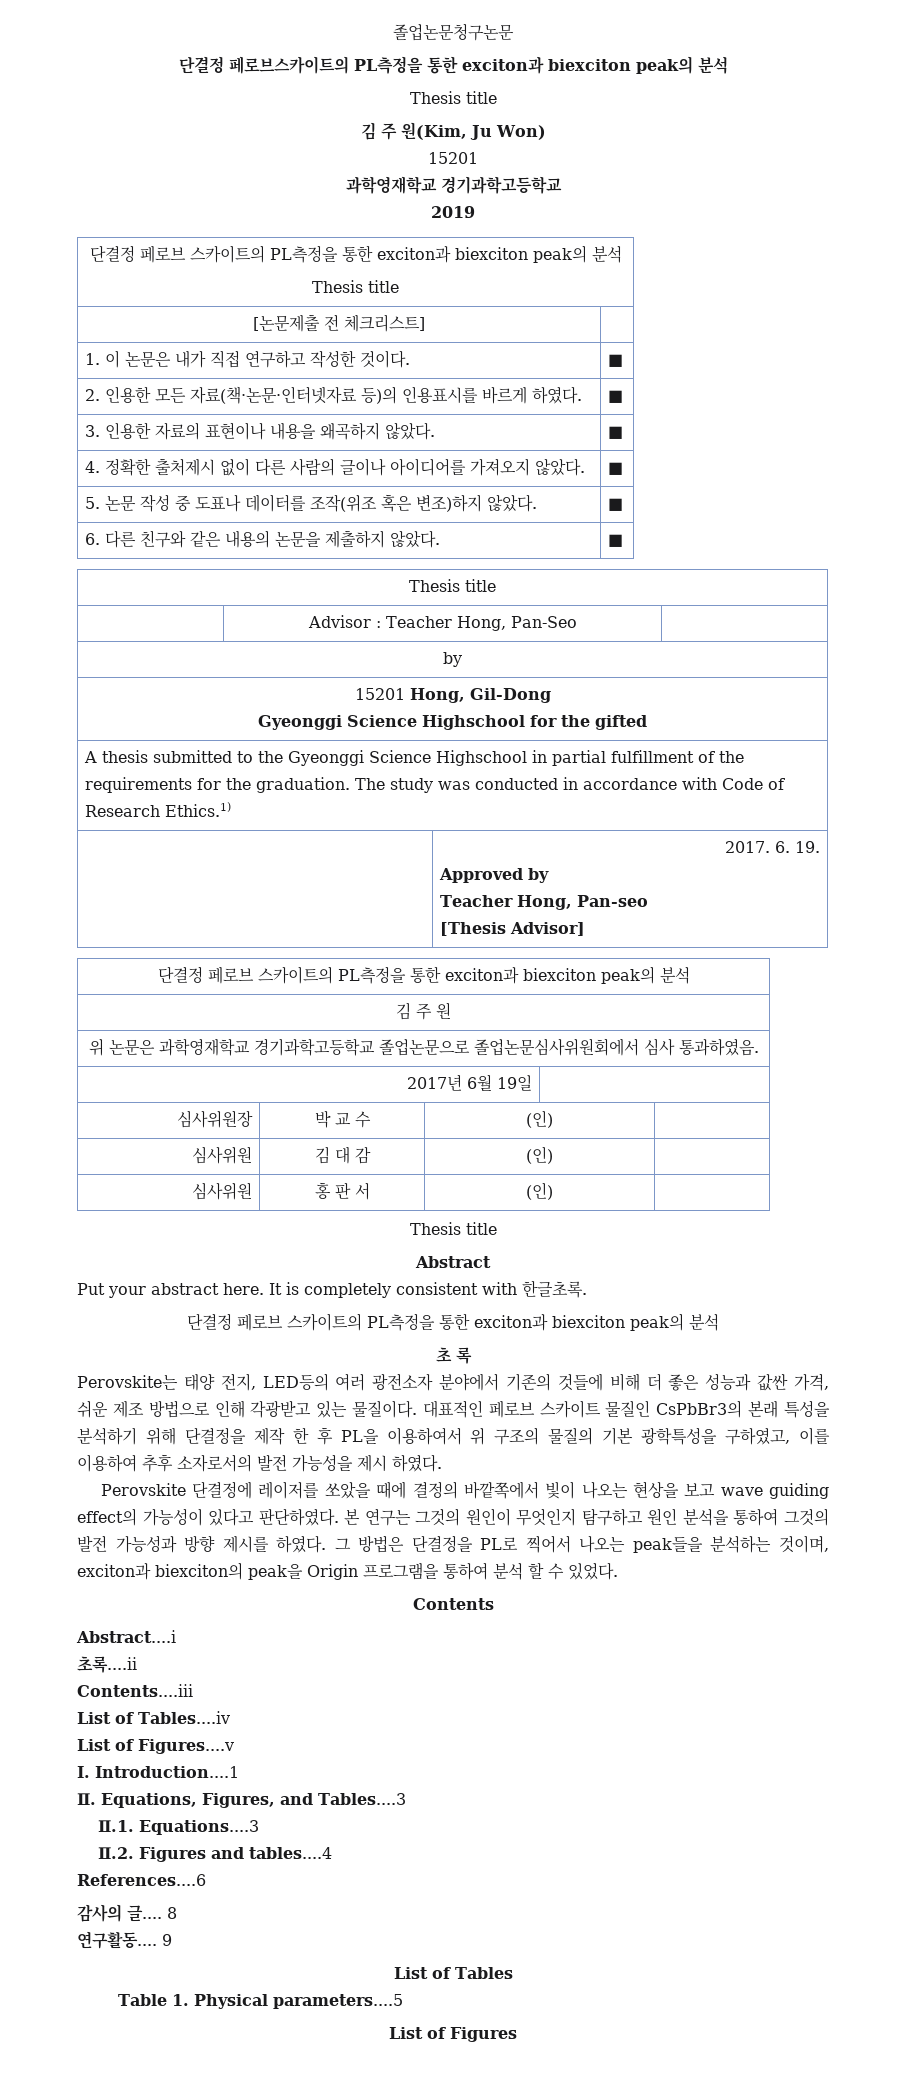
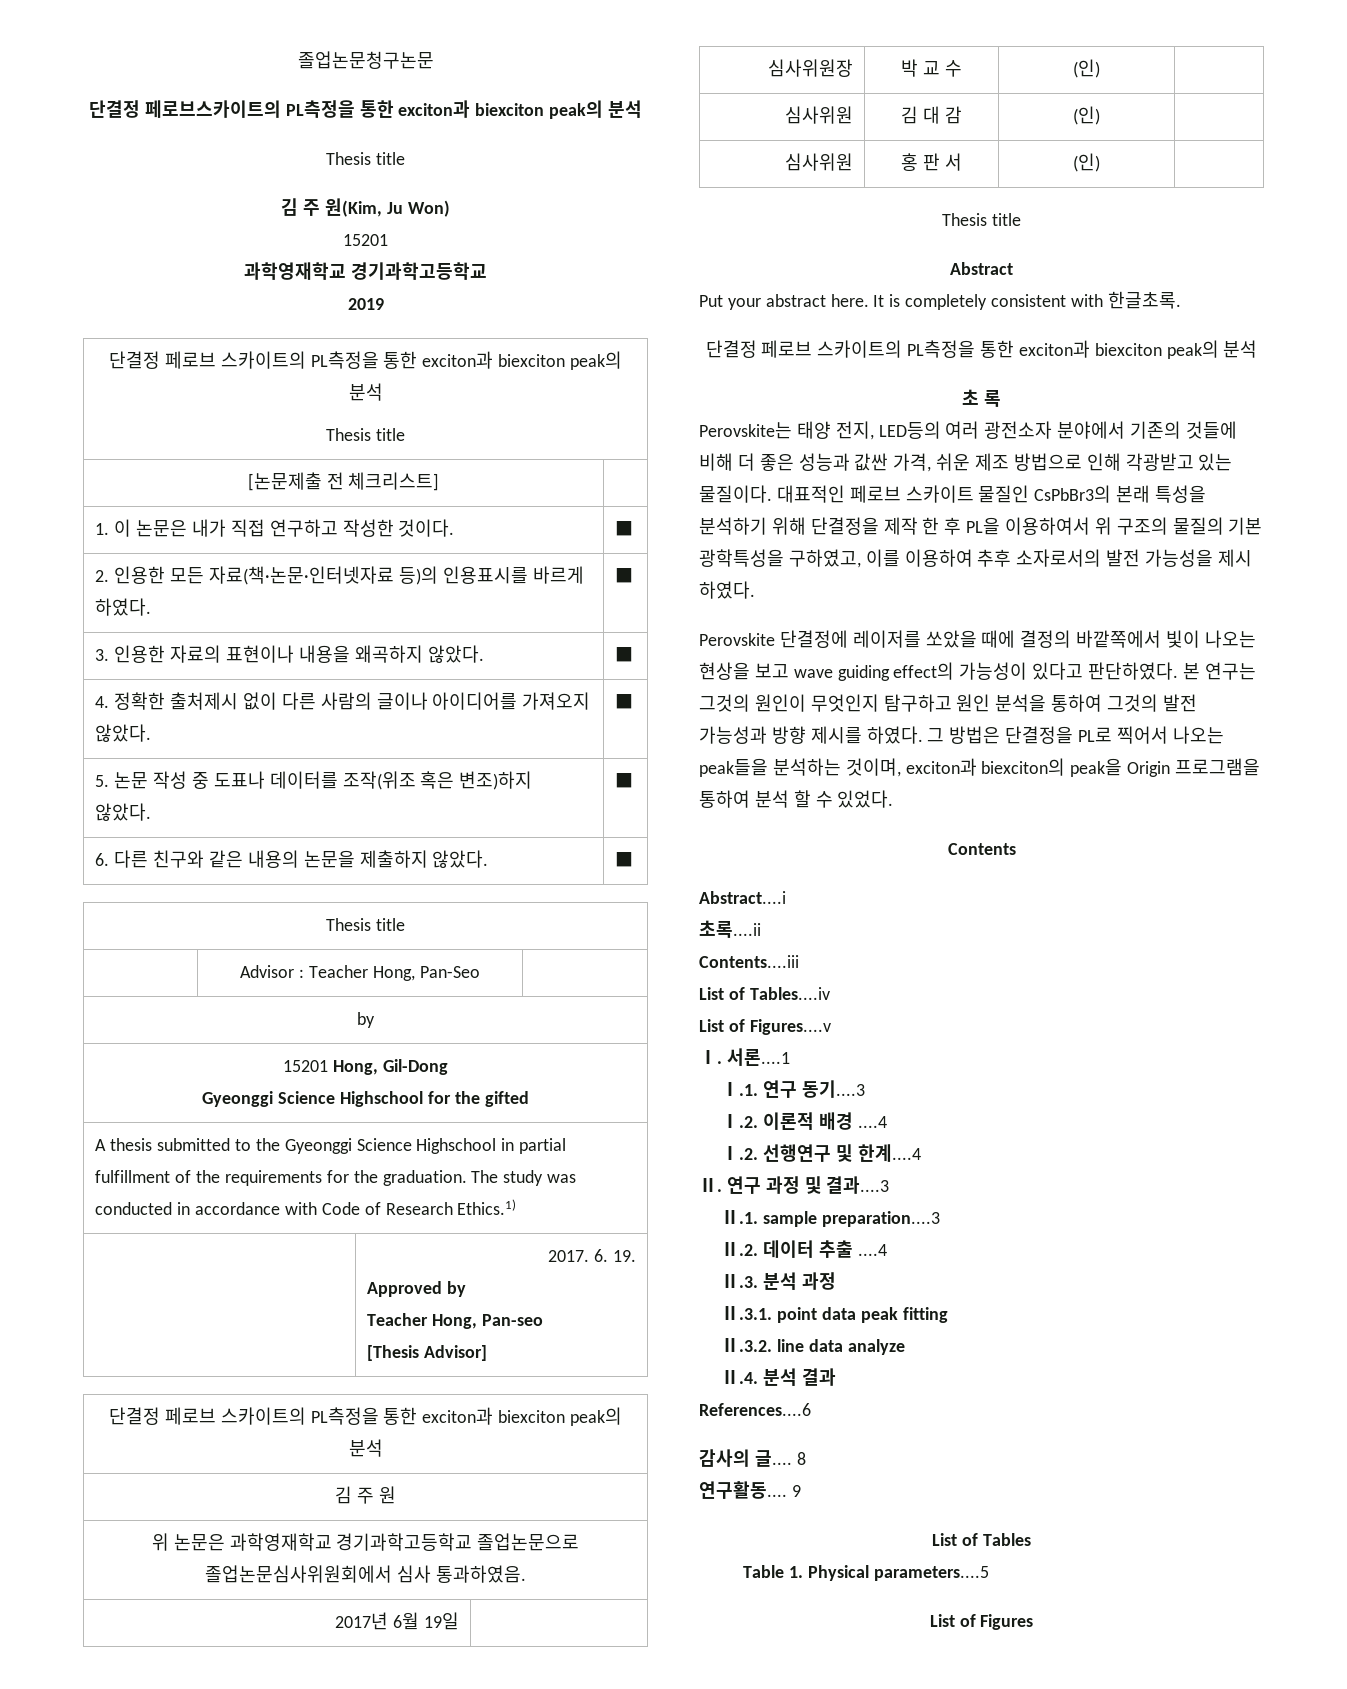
[95,1766,239,1778] [77,1793,406,1808] Introduction....1 // Ⅱ. Equations, Figures, and Tables....3 -> [726,1048,790,1066] [721,1080,865,1098] [721,1112,887,1130] [721,1144,921,1162] [699,1176,890,1194] 서론....1 // Ⅰ.1. 연구 동기....3 // Ⅰ.2. 이론적 배경 ....4 // Ⅰ.2. 선행연구 및 한계....4 // Ⅱ. 연구 과정 및 결과....3
[138,1820,259,1835] Equations....3 -> [762,1211,940,1227] sample preparation....3
[138,1847,332,1862] Figures and tables....4 -> [762,1240,887,1258] [721,1272,836,1290] [721,1306,948,1323] [721,1338,905,1355] [721,1368,836,1386] 데이터 추출 ....4 // Ⅱ.3. 분석 과정 // Ⅱ.3.1. point data peak fitting // Ⅱ.3.2. line data analyze // Ⅱ.4. 분석 결과

